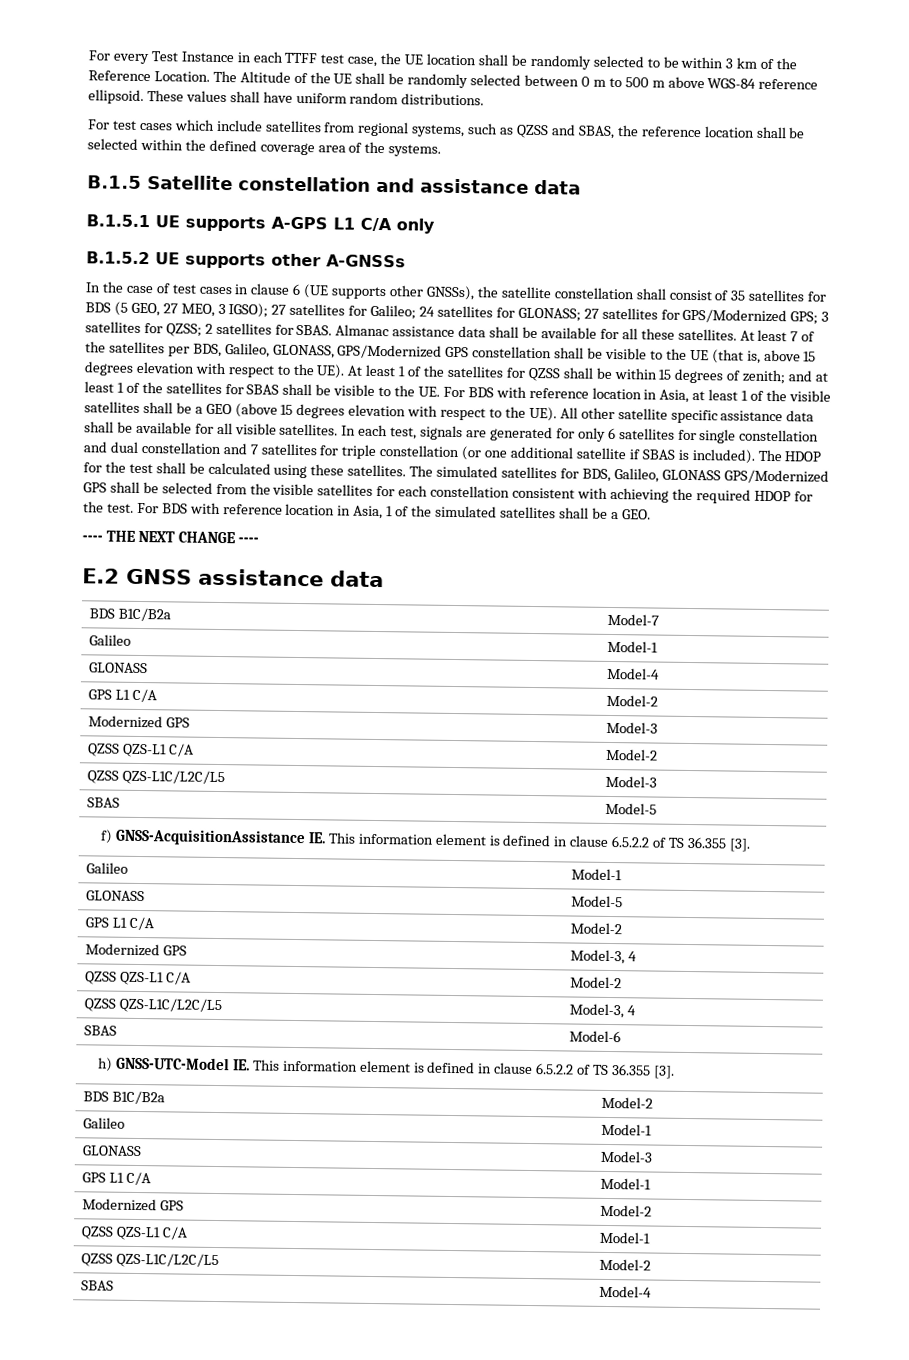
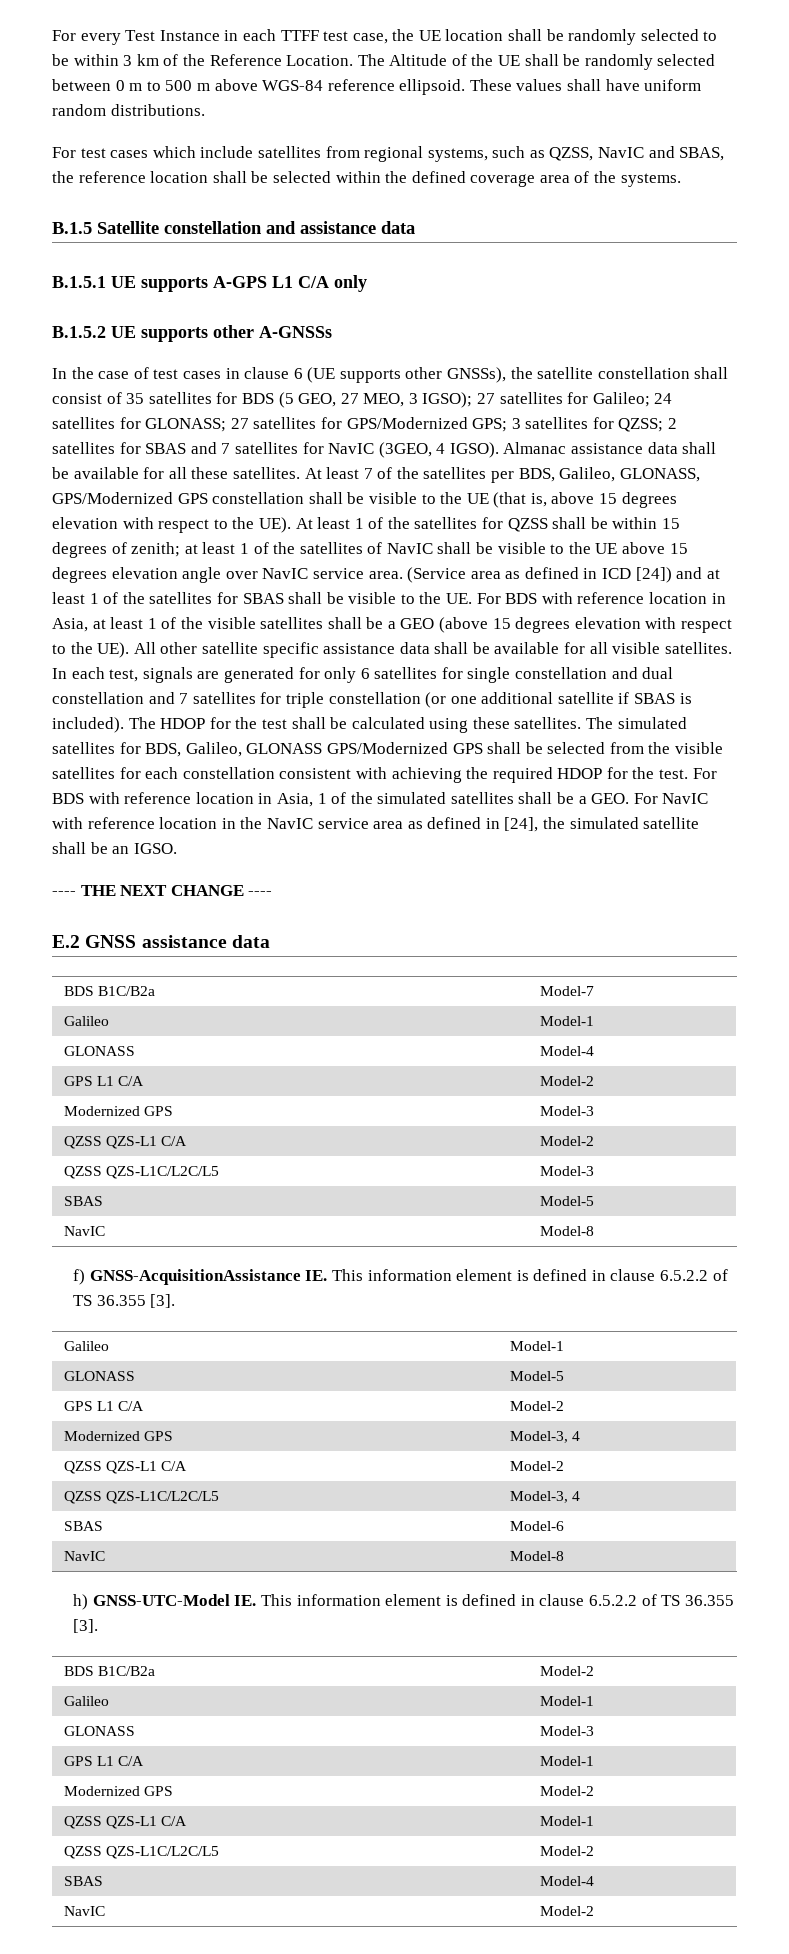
[516,124,550,139] QZSS -> [549,147,645,161] QZSS, NavIC
[296,324,333,336] SBAS. -> [145,442,499,458] SBAS and 7 satellites for NavIC (3GEO, 4 IGSO).
(786, 377) none -> [184,542,688,554] [52,567,672,583] at least 1 of the satellites of NavIC shall be visible to the UE above 15 degrees elevation angle over NavIC service area. (Service area as defined in ICD [24])
(651, 514) none -> [633,793,709,804] [52,817,700,832] [52,842,177,854] For NavIC with reference location in the NavIC service area as defined in [24], the simulated satellite shall be an IGSO.
(657, 808) none -> [63,1226,105,1236] [539,1226,594,1236] // NavIC | Model-8
(621, 1036) none -> [63,1551,105,1561] [509,1551,564,1561] // NavIC | Model-8
(652, 1291) none -> [63,1906,105,1916] [539,1906,594,1916] // NavIC | Model-2

